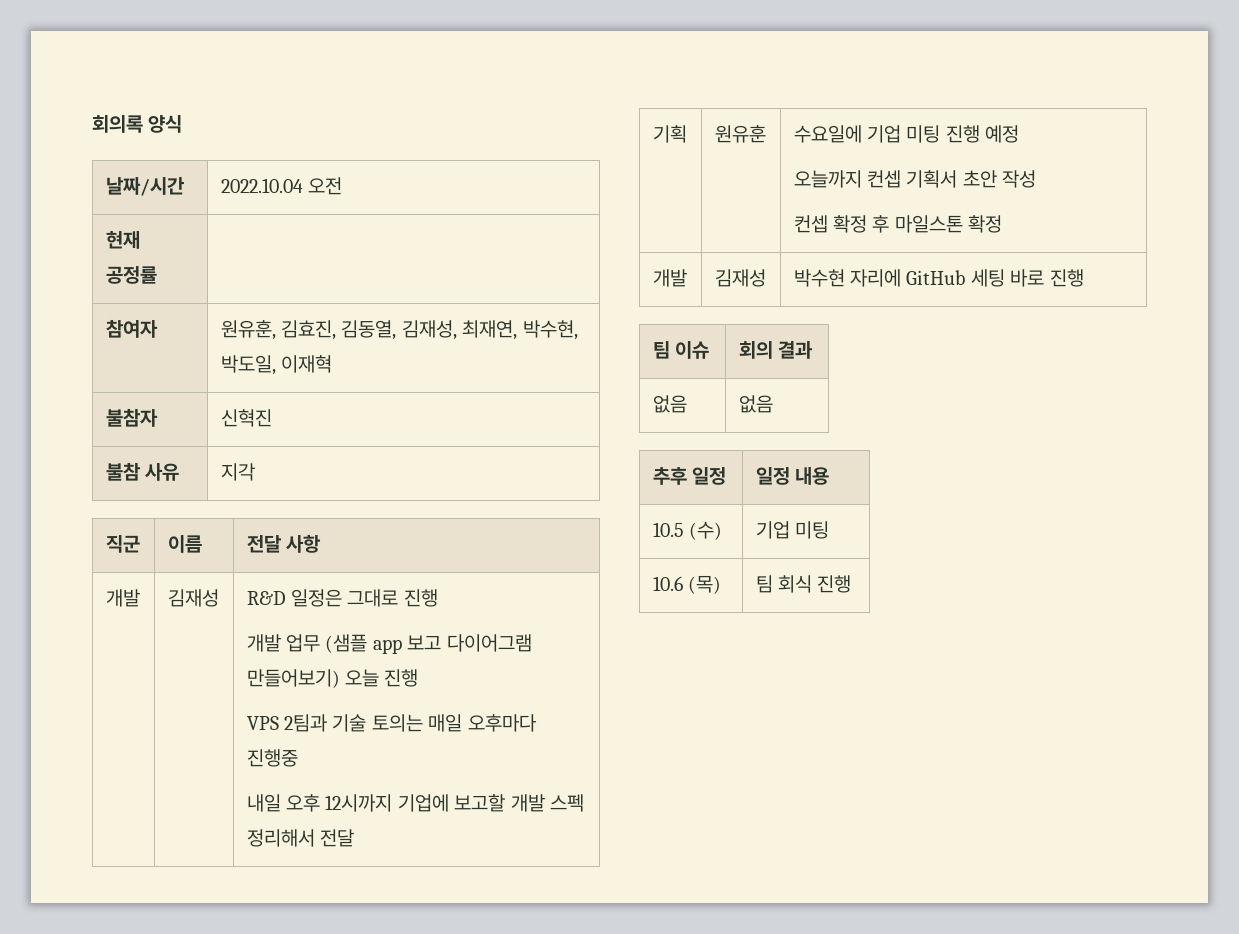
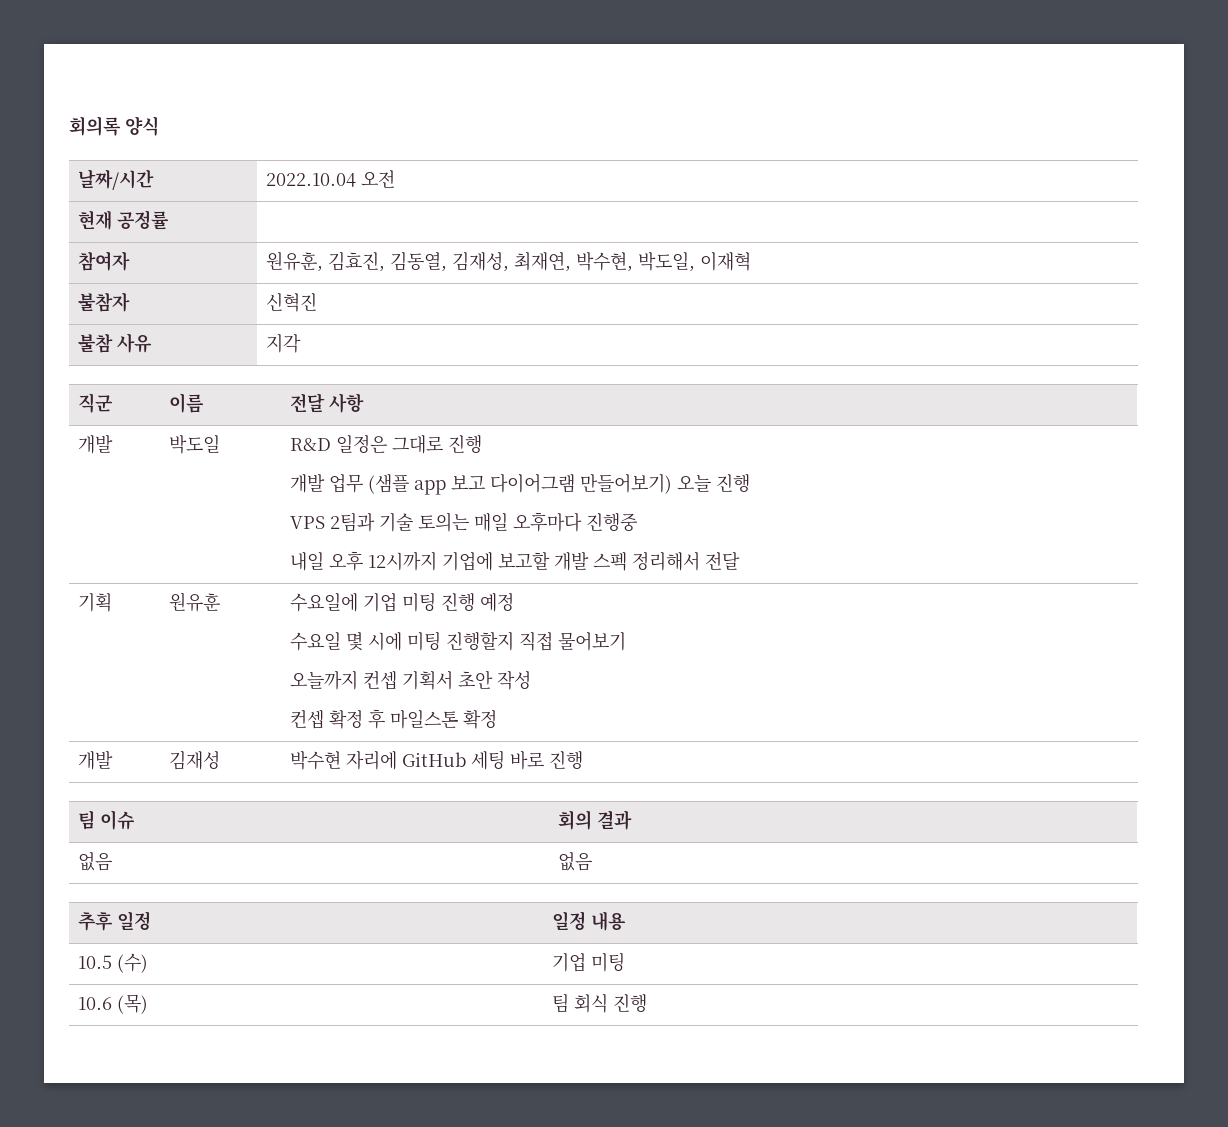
[167,589,219,607] 김재성 -> [168,435,220,454] 박도일
(1020, 134) none -> [289,631,626,651] // 수요일 몇 시에 미팅 진행할지 직접 물어보기

